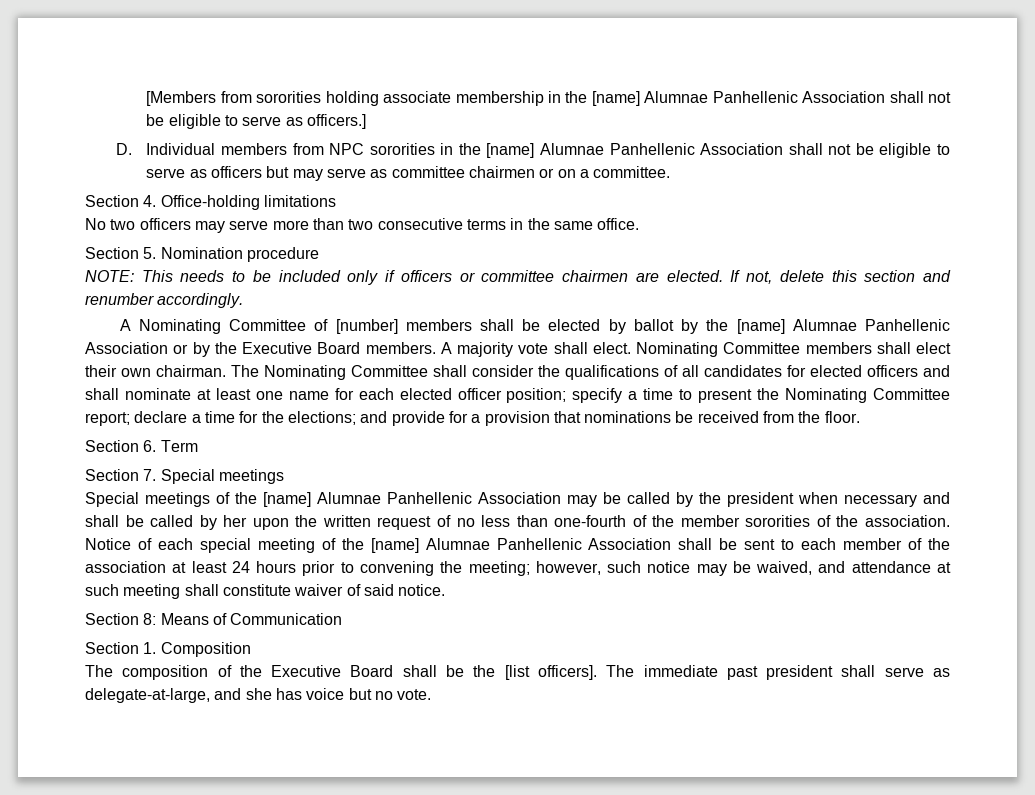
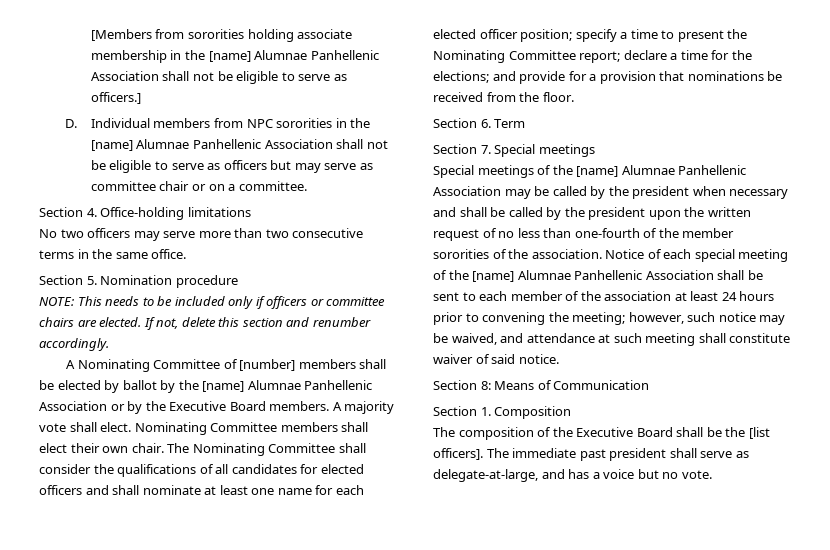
[468,166,535,178] chairmen -> [159,181,190,191] chair
[562,270,629,282] chairmen -> [39,317,74,327] chairs
[156,365,226,377] chairman. -> [131,443,164,453] chair.
[223,515,248,527] her -> [564,207,646,220] the president
[245,688,302,700] she has -> [568,469,600,479] has a

